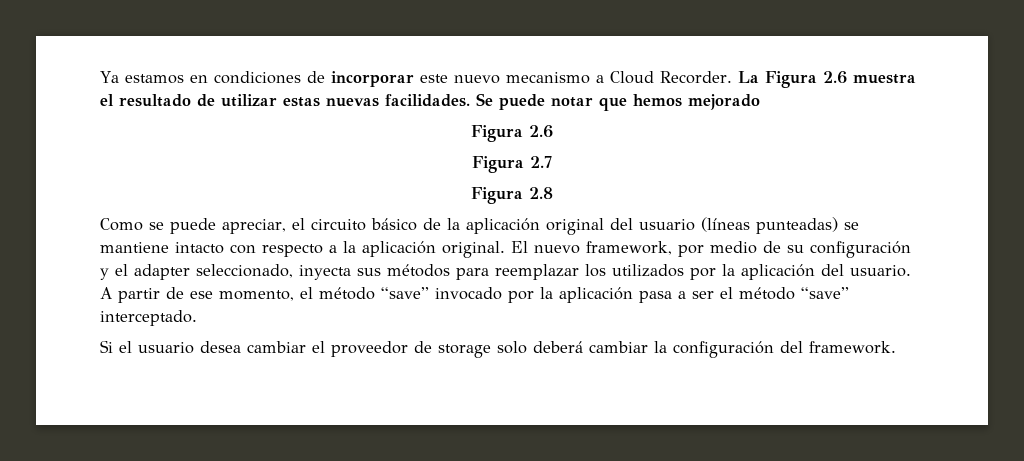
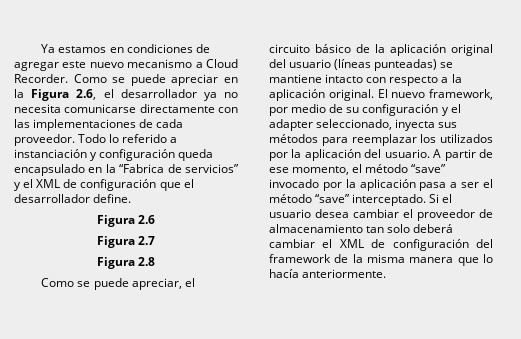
[330,71,414,87] incorporar -> [14,62,59,71] agregar
[737,71,916,88] [100,93,760,111] La Figura 2.6 muestra el resultado de utilizar estas nuevas facilidades. Se puede notar que hemos mejorado -> [73,74,238,86] [14,89,238,101] [14,104,239,113] [14,119,184,131] [14,134,178,146] [14,149,214,161] [14,164,240,176] [14,179,194,191] [14,194,132,203] Como se puede apreciar en la Figura 2.6, el desarrollador ya no necesita comunicarse directamente con las implementaciones de cada proveedor. Todo lo referido a instanciación y configuración queda encapsulado en la “Fabrica de servicios” y el XML de configuración que el desarrollador define.
(197, 318) // -> (427, 200) none
[438,344,491,358] storage -> [269,224,385,233] almacenamiento tan
[654,341,896,358] la configuración del framework. -> [322,239,493,251] [269,254,493,266] [269,269,387,278] el XML de configuración del framework de la misma manera que lo hacía anteriormente.

